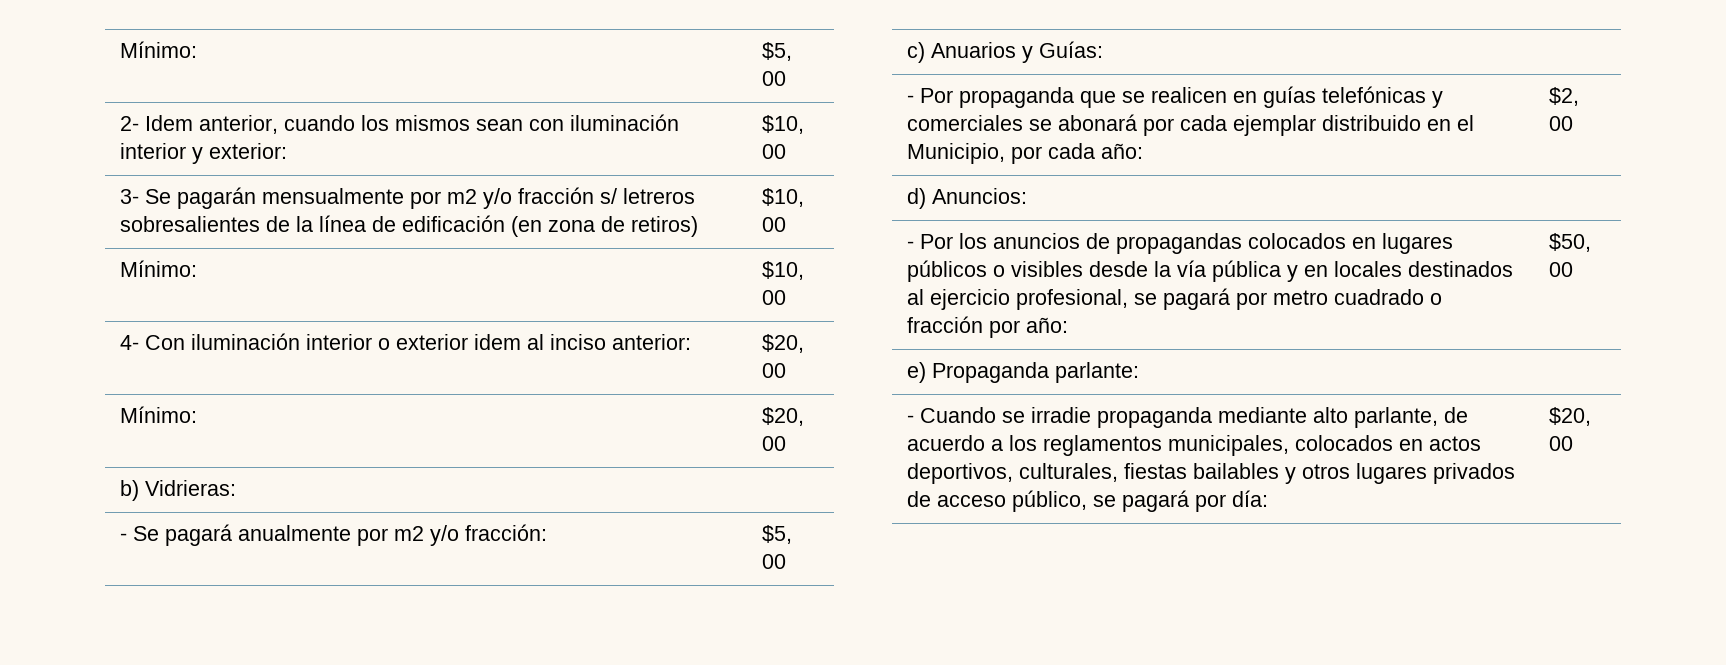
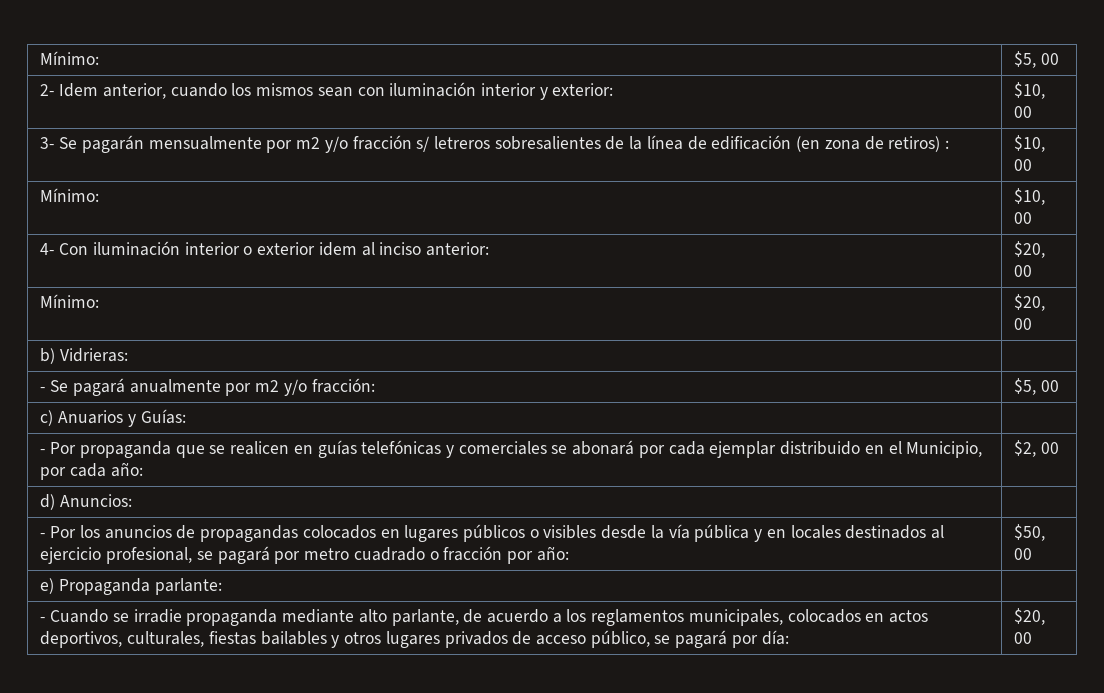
(699, 226) none -> [944,140,949,149] :

